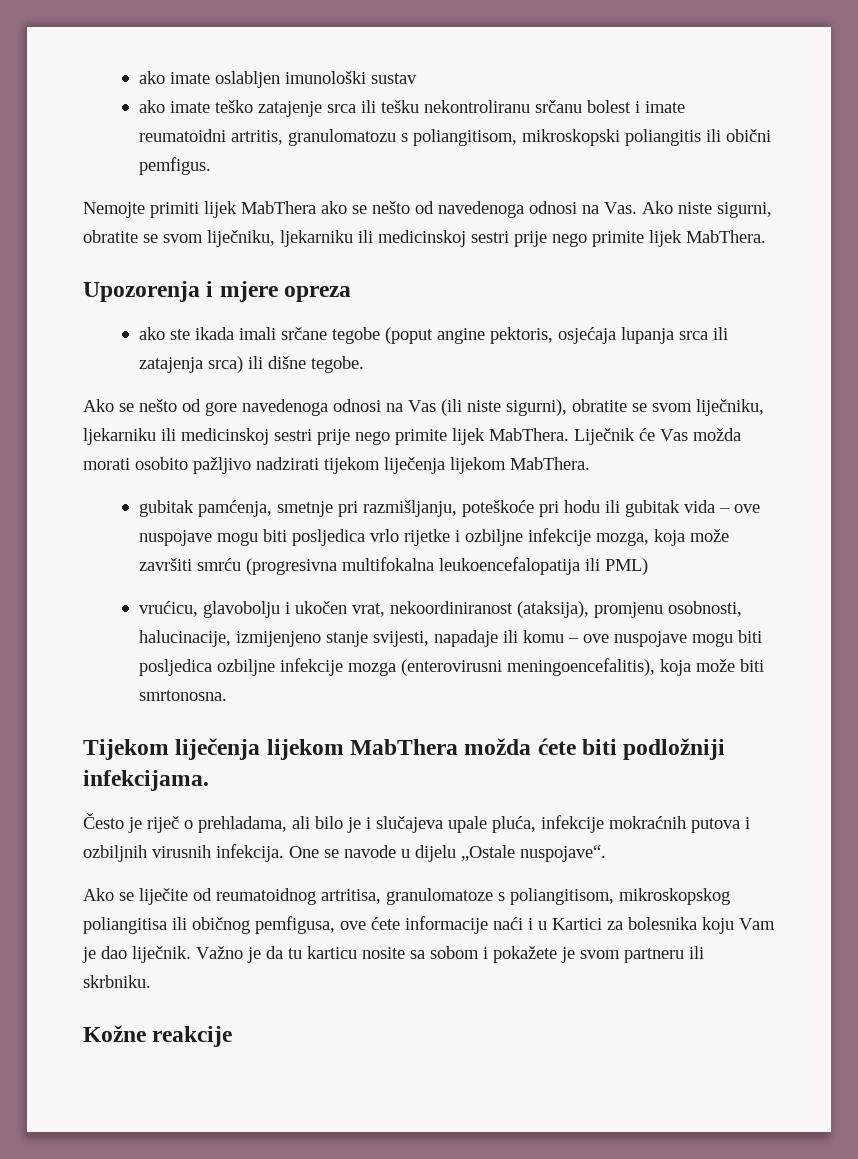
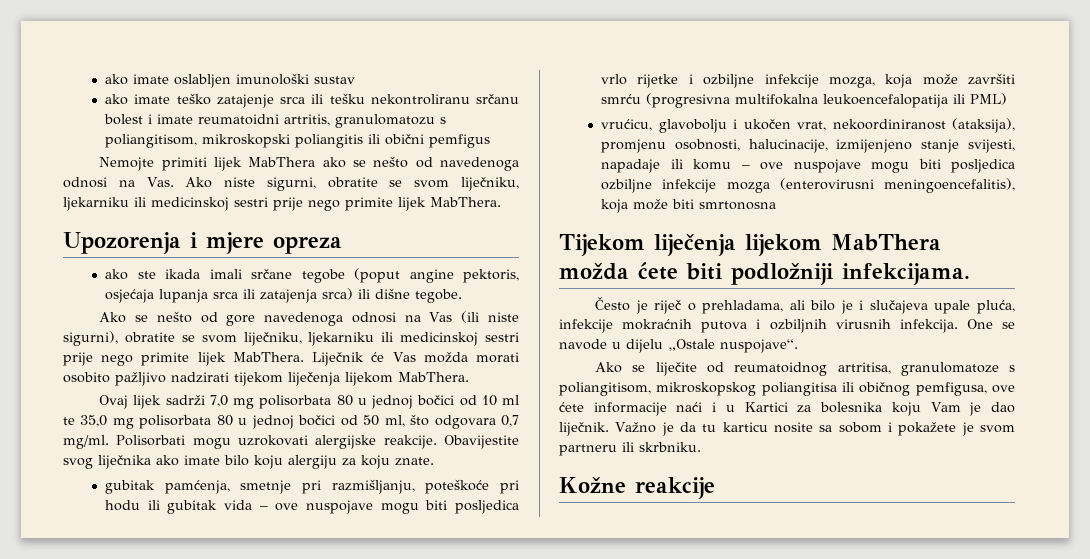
[138,157,211,175] pemfigus. -> [429,134,491,148] pemfigus
(590, 463) none -> [99,395,520,409] [63,414,519,429] [63,435,519,449] [63,455,434,469] // Ovaj lijek sadrži 7,0 mg polisorbata 80 u jednoj bočici od 10 ml te 35,0 mg polisorbata 80 u jednoj bočici od 50 ml, što odgovara 0,7 mg/ml. Polisorbati mogu uzrokovati alergijske reakcije. Obavijestite svog liječnika ako imate bilo koju alergiju za koju znate.
[138,690,227,701] smrtonosna. -> [699,201,777,210] smrtonosna

